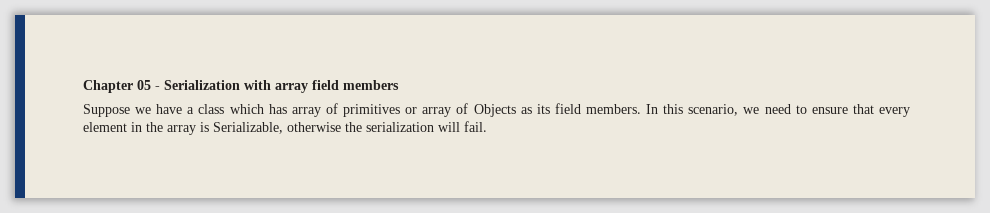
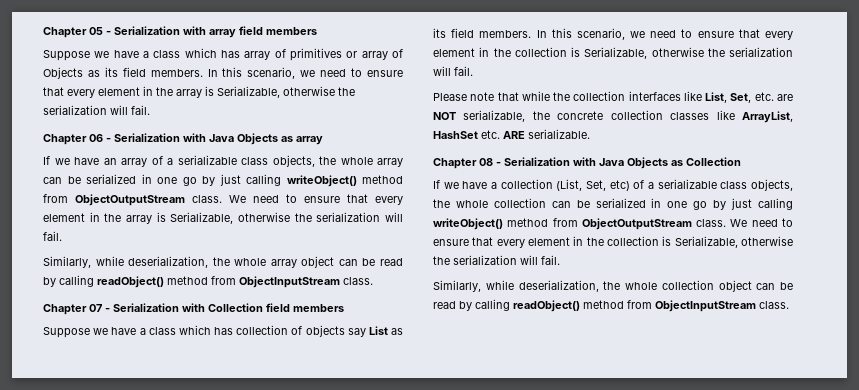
(487, 126) none -> [43,133,323,145] [43,155,403,167] [43,174,403,187] [43,194,403,206] [43,212,403,224] [43,231,62,241] [43,256,403,268] [43,275,373,288] [43,303,344,315] [43,325,404,338] [433,28,793,40] [433,47,793,59] [433,66,473,76] [433,91,793,103] [433,110,793,123] [433,129,590,139] [433,157,741,169] [433,179,793,191] [433,198,793,210] [433,218,793,230] [433,236,793,248] [433,255,560,265] [433,280,793,292] [433,299,789,312] // Chapter 06 - Serialization with Java Objects as array // If we have an array of a serializable class objects, the whole array can be serialized in one go by just calling writeObject() method from ObjectOutputStream class. We need to ensure that every element in the array is Serializable, otherwise the serialization will fail. // Similarly, while deserialization, the whole array object can be read by calling readObject() method from ObjectInputStream class. // Chapter 07 - Serialization with Collection field members // Suppose we have a class which has collection of objects say List as its field members. In this scenario, we need to ensure that every element in the collection is Serializable, otherwise the serialization will fail. // Please note that while the collection interfaces like List, Set, etc. are NOT serializable, the concrete collection classes like ArrayList, HashSet etc. ARE serializable. // Chapter 08 - Serialization with Java Objects as Collection // If we have a collection (List, Set, etc) of a serializable class objects, the whole collection can be serialized in one go by just calling writeObject() method from ObjectOutputStream class. We need to ensure that every element in the collection is Serializable, otherwise the serialization will fail. // Similarly, while deserialization, the whole collection object can be read by calling readObject() method from ObjectInputStream class.

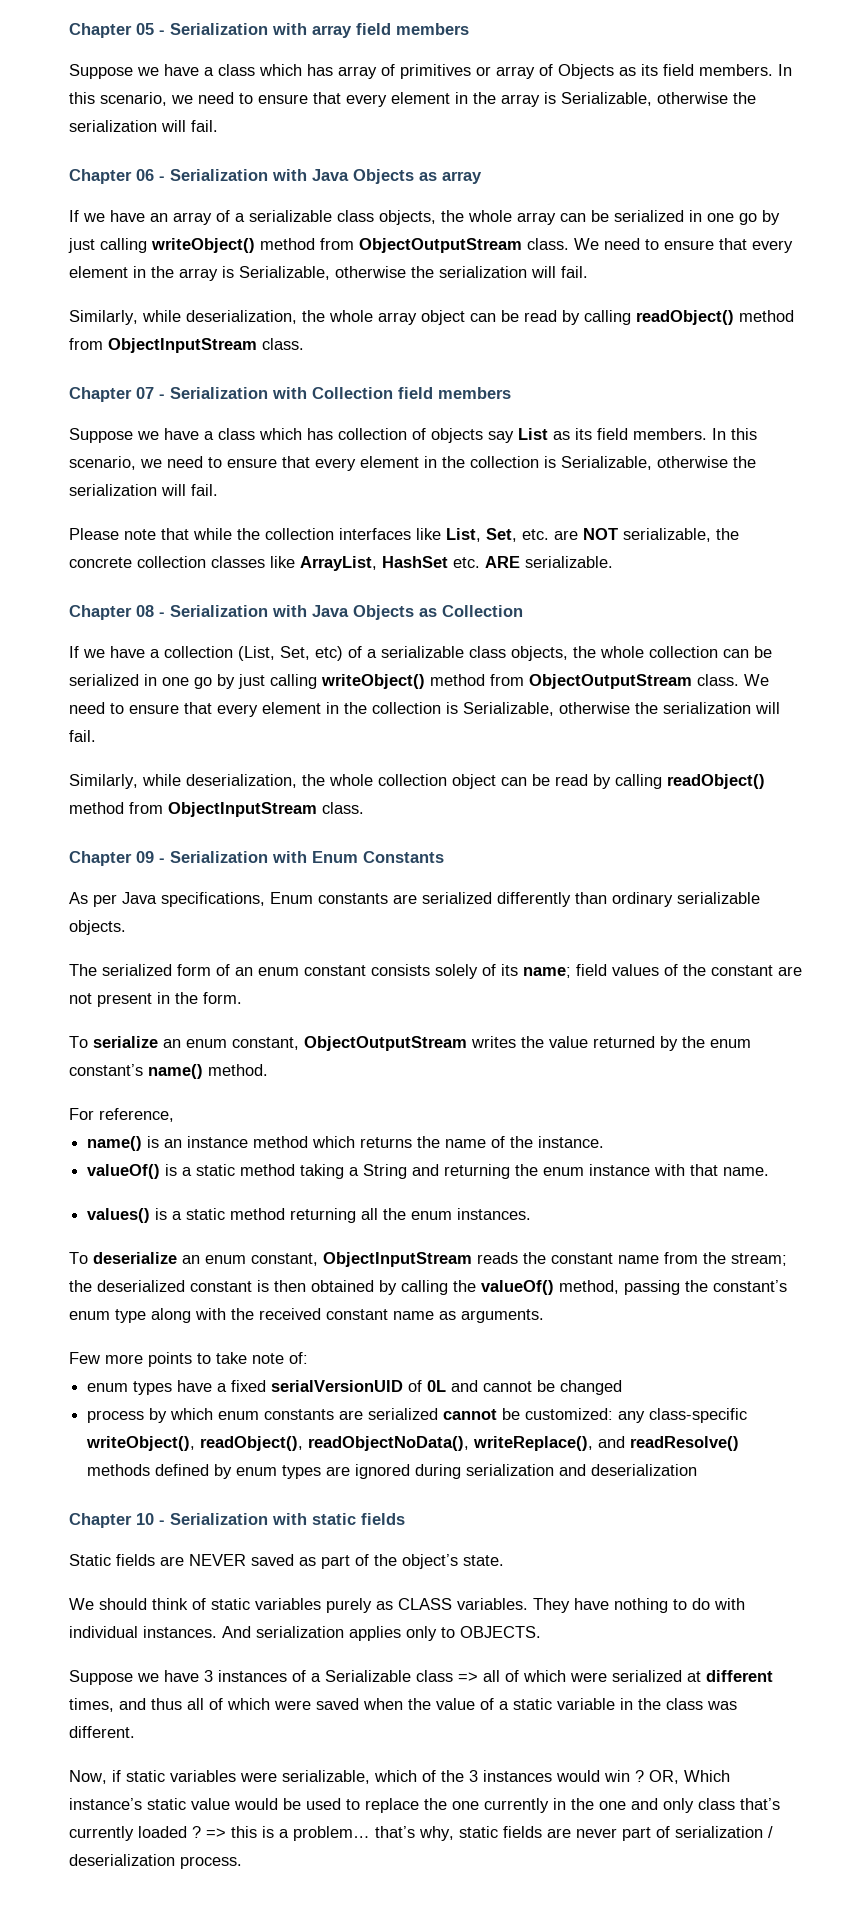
(789, 305) none -> [69,851,444,866] [69,892,760,907] [69,920,126,935] [69,964,802,979] [69,992,242,1007] [69,1036,751,1051] [69,1064,268,1079] [69,1108,174,1122] [87,1136,605,1151] [87,1164,770,1179] [87,1208,532,1223] [69,1252,787,1267] [69,1280,787,1295] [69,1308,544,1323] [69,1352,308,1367] [87,1380,623,1395] [87,1408,748,1423] [86,1436,740,1451] [87,1464,698,1479] [69,1513,405,1528] [69,1554,504,1569] [69,1598,745,1613] [69,1626,541,1641] [69,1670,773,1685] [69,1698,737,1712] [69,1726,135,1738] [69,1770,730,1784] [69,1798,780,1813] [69,1826,773,1841] [69,1854,242,1869] // Chapter 09 - Serialization with Enum Constants // As per Java specifications, Enum constants are serialized differently than ordinary serializable objects. // The serialized form of an enum constant consists solely of its name; field values of the constant are not present in the form. // To serialize an enum constant, ObjectOutputStream writes the value returned by the enum constant’s name() method. // For reference, // name() is an instance method which returns the name of the instance. // valueOf() is a static method taking a String and returning the enum instance with that name. // values() is a static method returning all the enum instances. // To deserialize an enum constant, ObjectInputStream reads the constant name from the stream; the deserialized constant is then obtained by calling the valueOf() method, passing the constant’s enum type along with the received constant name as arguments. // Few more points to take note of: // enum types have a fixed serialVersionUID of 0L and cannot be changed // process by which enum constants are serialized cannot be customized: any class-specific writeObject(), readObject(), readObjectNoData(), writeReplace(), and readResolve() methods defined by enum types are ignored during serialization and deserialization // Chapter 10 - Serialization with static fields // Static fields are NEVER saved as part of the object’s state. // We should think of static variables purely as CLASS variables. They have nothing to do with individual instances. And serialization applies only to OBJECTS. // Suppose we have 3 instances of a Serializable class => all of which were serialized at different times, and thus all of which were saved when the value of a static variable in the class was different. // Now, if static variables were serializable, which of the 3 instances would win ? OR, Which instance’s static value would be used to replace the one currently in the one and only class that’s currently loaded ? => this is a problem… that’s why, static fields are never part of serialization / deserialization process.

